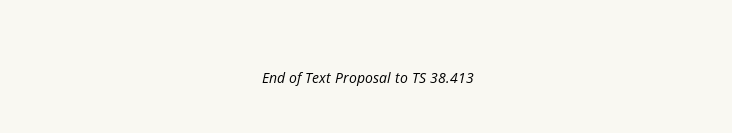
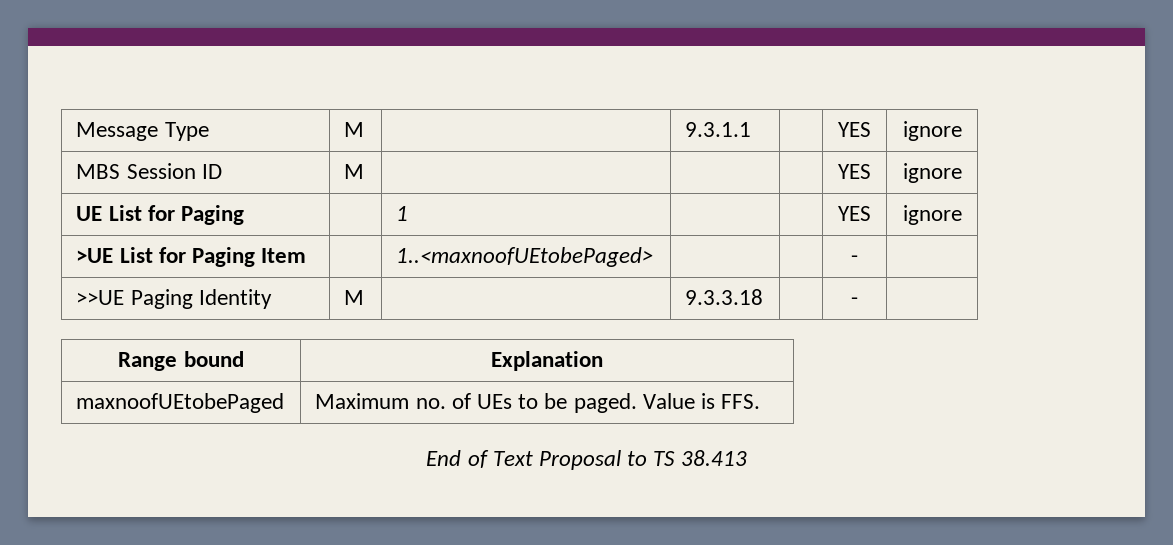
(262, 77) none -> [76,122,209,141] [344,122,365,137] [685,122,752,137] [838,122,871,137] [902,121,962,141] [76,163,222,179] [344,164,365,179] [838,164,871,179] [902,163,962,183] [76,205,244,225] [396,206,409,221] [838,206,871,221] [902,205,962,225] [76,247,307,267] [396,247,654,267] [851,255,858,263] [76,289,272,309] [344,290,365,305] [685,289,764,305] [851,297,858,305] [118,351,244,371] [491,351,603,371] [76,393,285,413] [315,393,761,413] Message Type | M | | 9.3.1.1 | | YES | ignore // MBS Session ID | M | | | | YES | ignore // UE List for Paging | | 1 | | | YES | ignore // >UE List for Paging Item | | 1..<maxnoofUEtobePaged> | | | - | // >>UE Paging Identity | M | | 9.3.3.18 | | - | // Range bound | Explanation // maxnoofUEtobePaged | Maximum no. of UEs to be paged. Value is FFS. //

